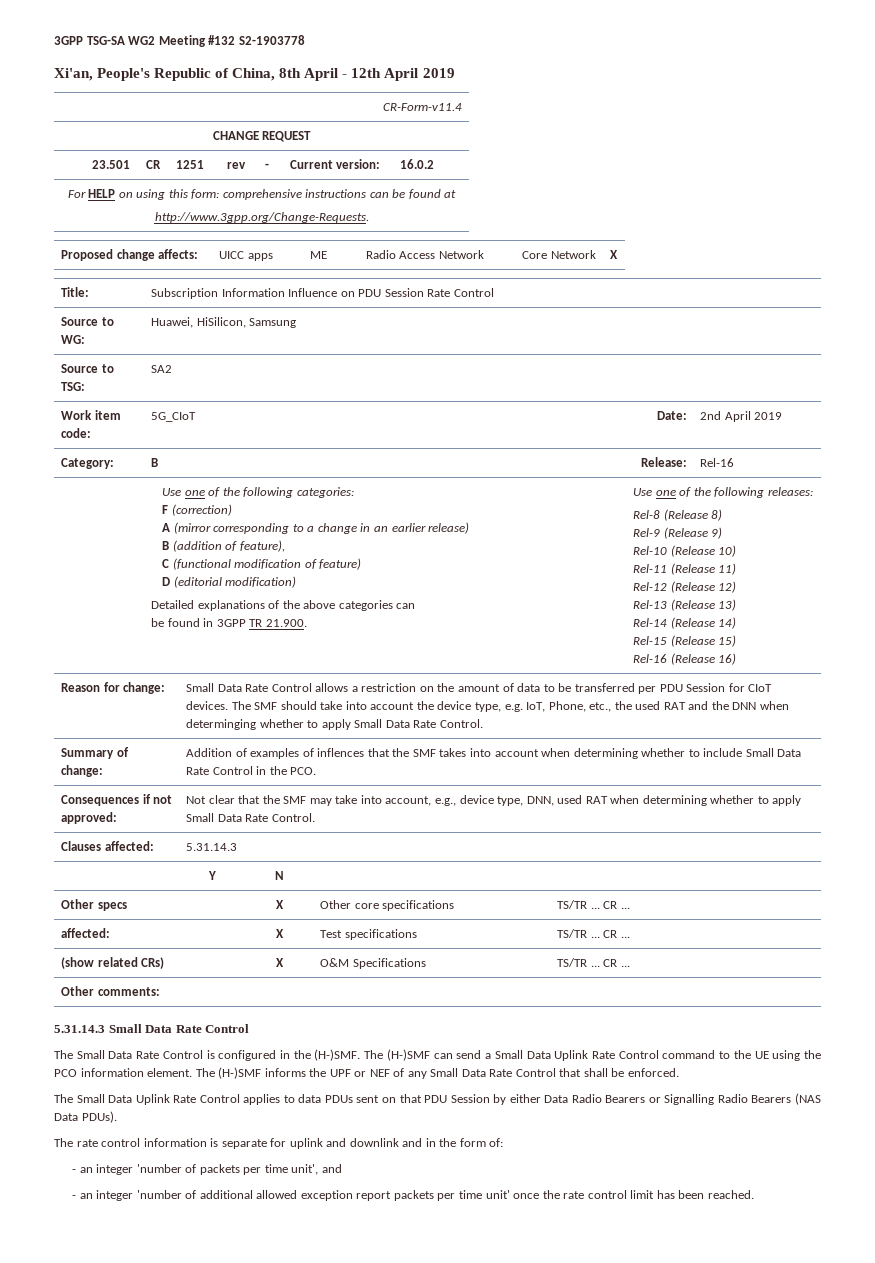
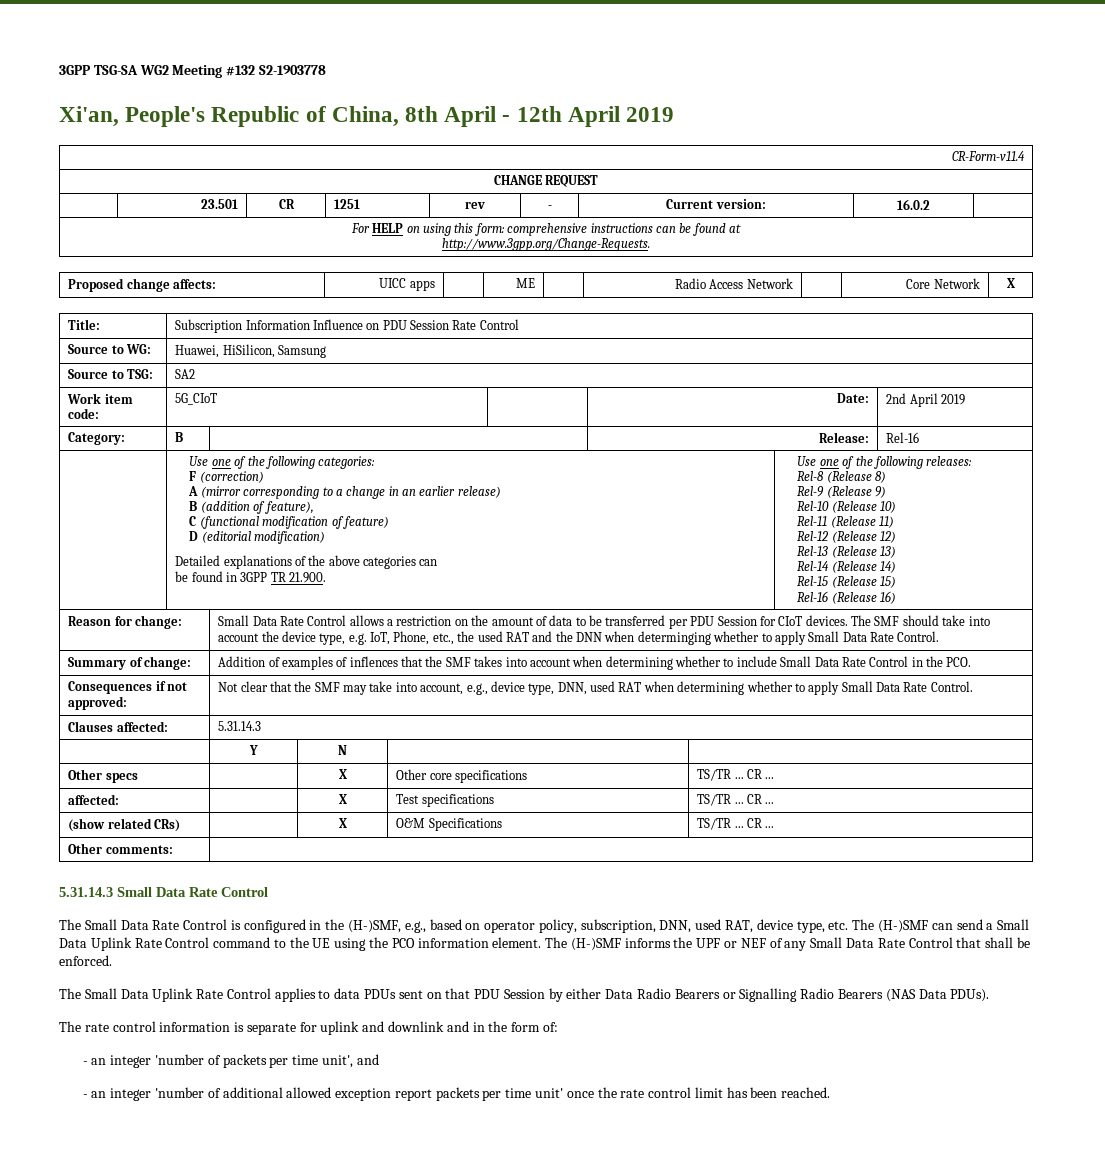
[314,1049,361,1061] (H-)SMF. -> [348,919,849,933] (H-)SMF, e.g., based on operator policy, subscription, DNN, used RAT, device type, etc.

